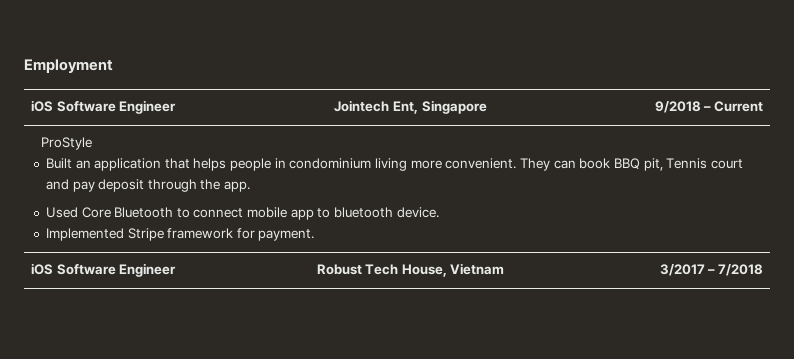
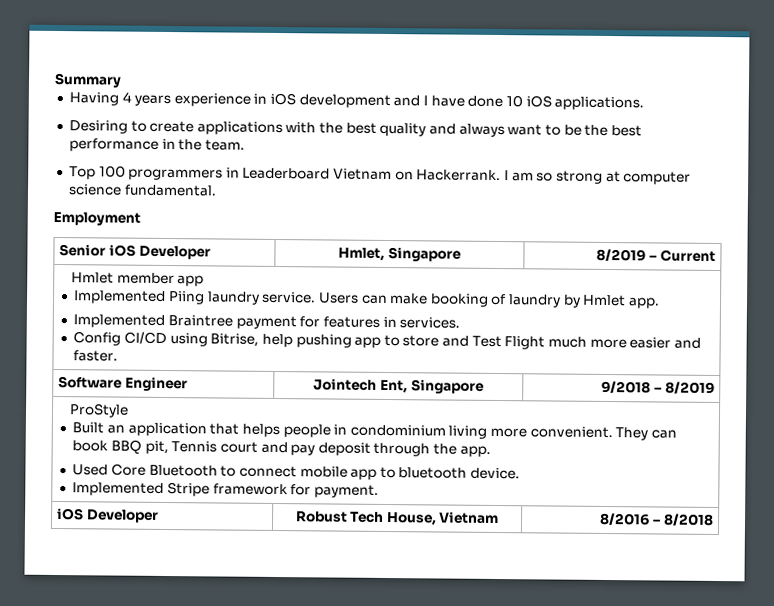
[24,59,113,73] [31,100,54,112] Employment // iOS -> [54,72,122,88] [68,91,645,111] [68,120,642,138] [68,138,245,152] [68,165,692,185] [67,184,217,197] [53,211,141,226] [59,244,211,260] [338,247,461,262] [596,248,716,262] [70,272,205,287] [73,290,661,309] [73,314,461,330] [73,331,701,350] [73,350,119,362] Summary // Having 4 years experience in iOS development and I have done 10 iOS applications. // Desiring to create applications with the best quality and always want to be the best performance in the team. // Top 100 programmers in Leaderboard Vietnam on Hackerrank. I am so strong at computer science fundamental. // Employment // Senior iOS Developer | Hmlet, Singapore | 8/2019 – Current // Hmlet member app // Implemented Piing laundry service. Users can make booking of laundry by Hmlet app. // Implemented Braintree payment for features in services. // Config CI/CD using Bitrise, help pushing app to store and Test Flight much more easier and faster. //
[713,101,763,112] Current -> [664,381,715,394] 8/2019
[56,263,177,277] Software Engineer -> [86,509,160,523] Developer
[659,264,763,276] 3/2017 – 7/2018 -> [599,512,714,526] 8/2016 – 8/2018

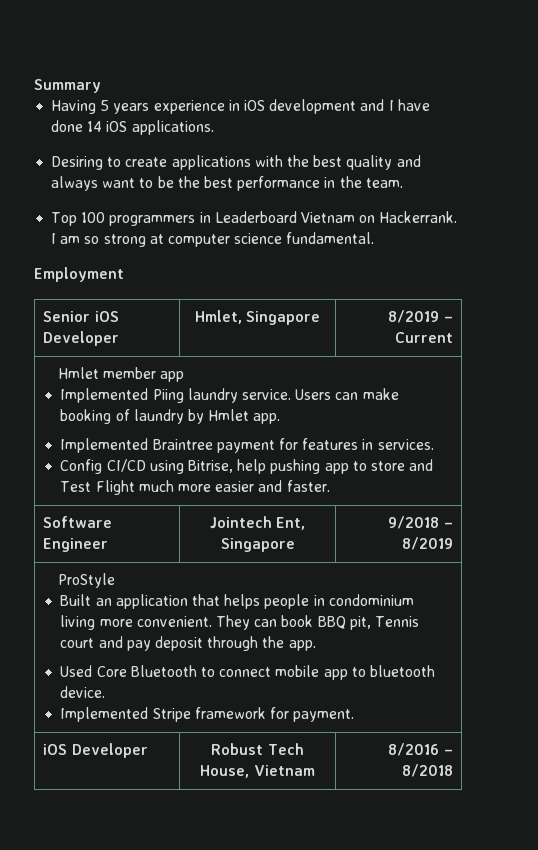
[121,91,132,103] 4 -> [100,100,110,111] 5
[505,95,523,108] 10 -> [87,121,103,132] 14

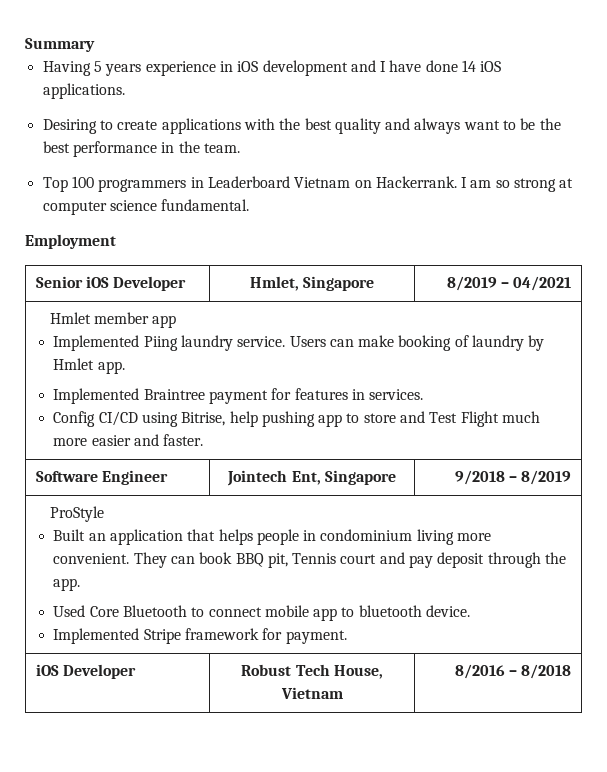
[394,332,453,343] Current -> [513,276,572,291] 04/2021

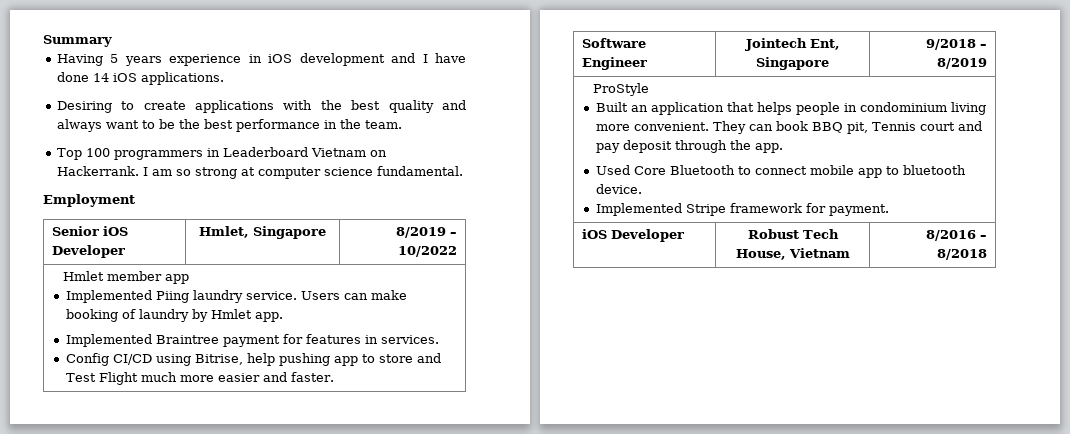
[513,276,572,291] 04/2021 -> [398,246,458,257] 10/2022

